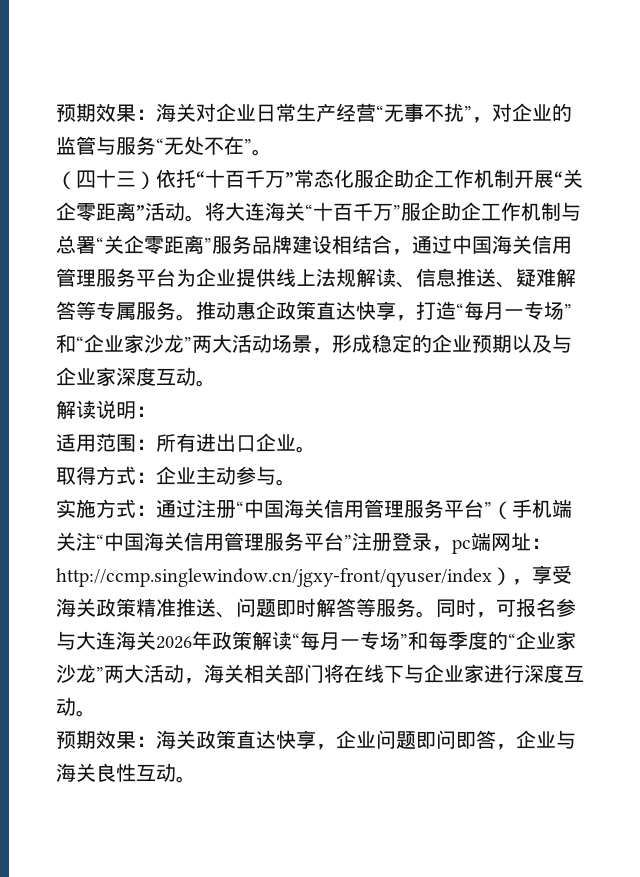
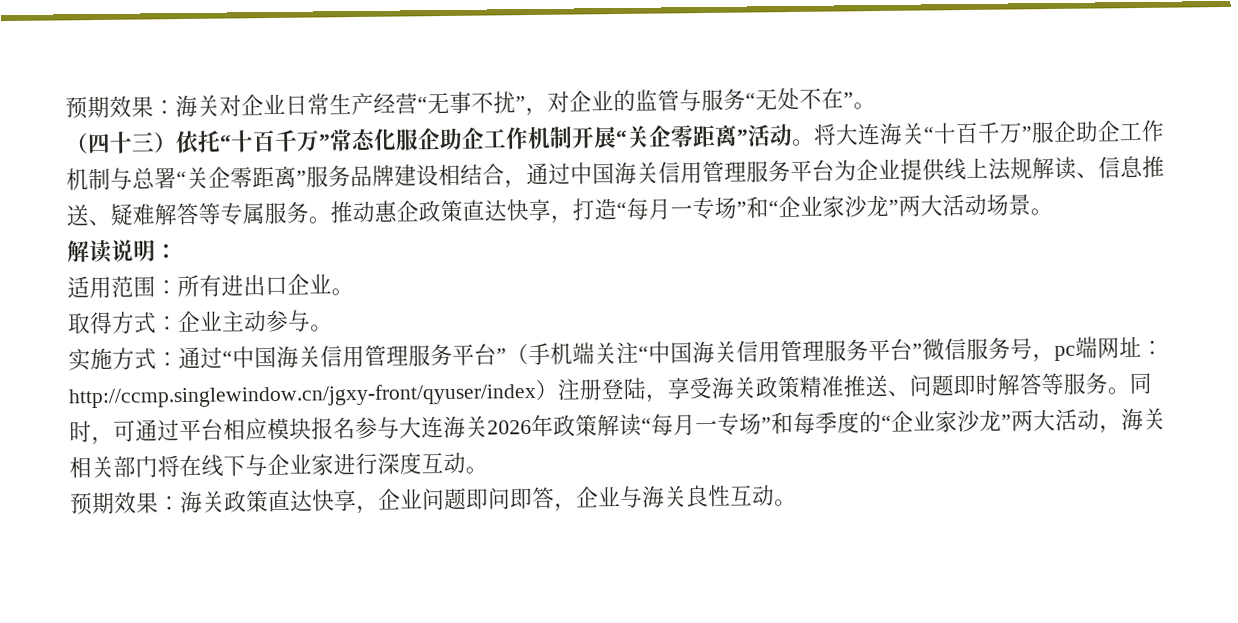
[312,334,572,354] [56,367,196,386] ，形成稳定的企业预期以及与企业家深度互动 -> (1031, 204) none
[196,499,236,518] 注册 -> (223, 357) none
[352,532,432,551] 注册登录 -> [922,337,1033,361] 微信服务号
(512, 576) none -> [557,377,647,401] 注册登陆
(516, 608) none -> [135,417,312,442] 通过平台相应模块

